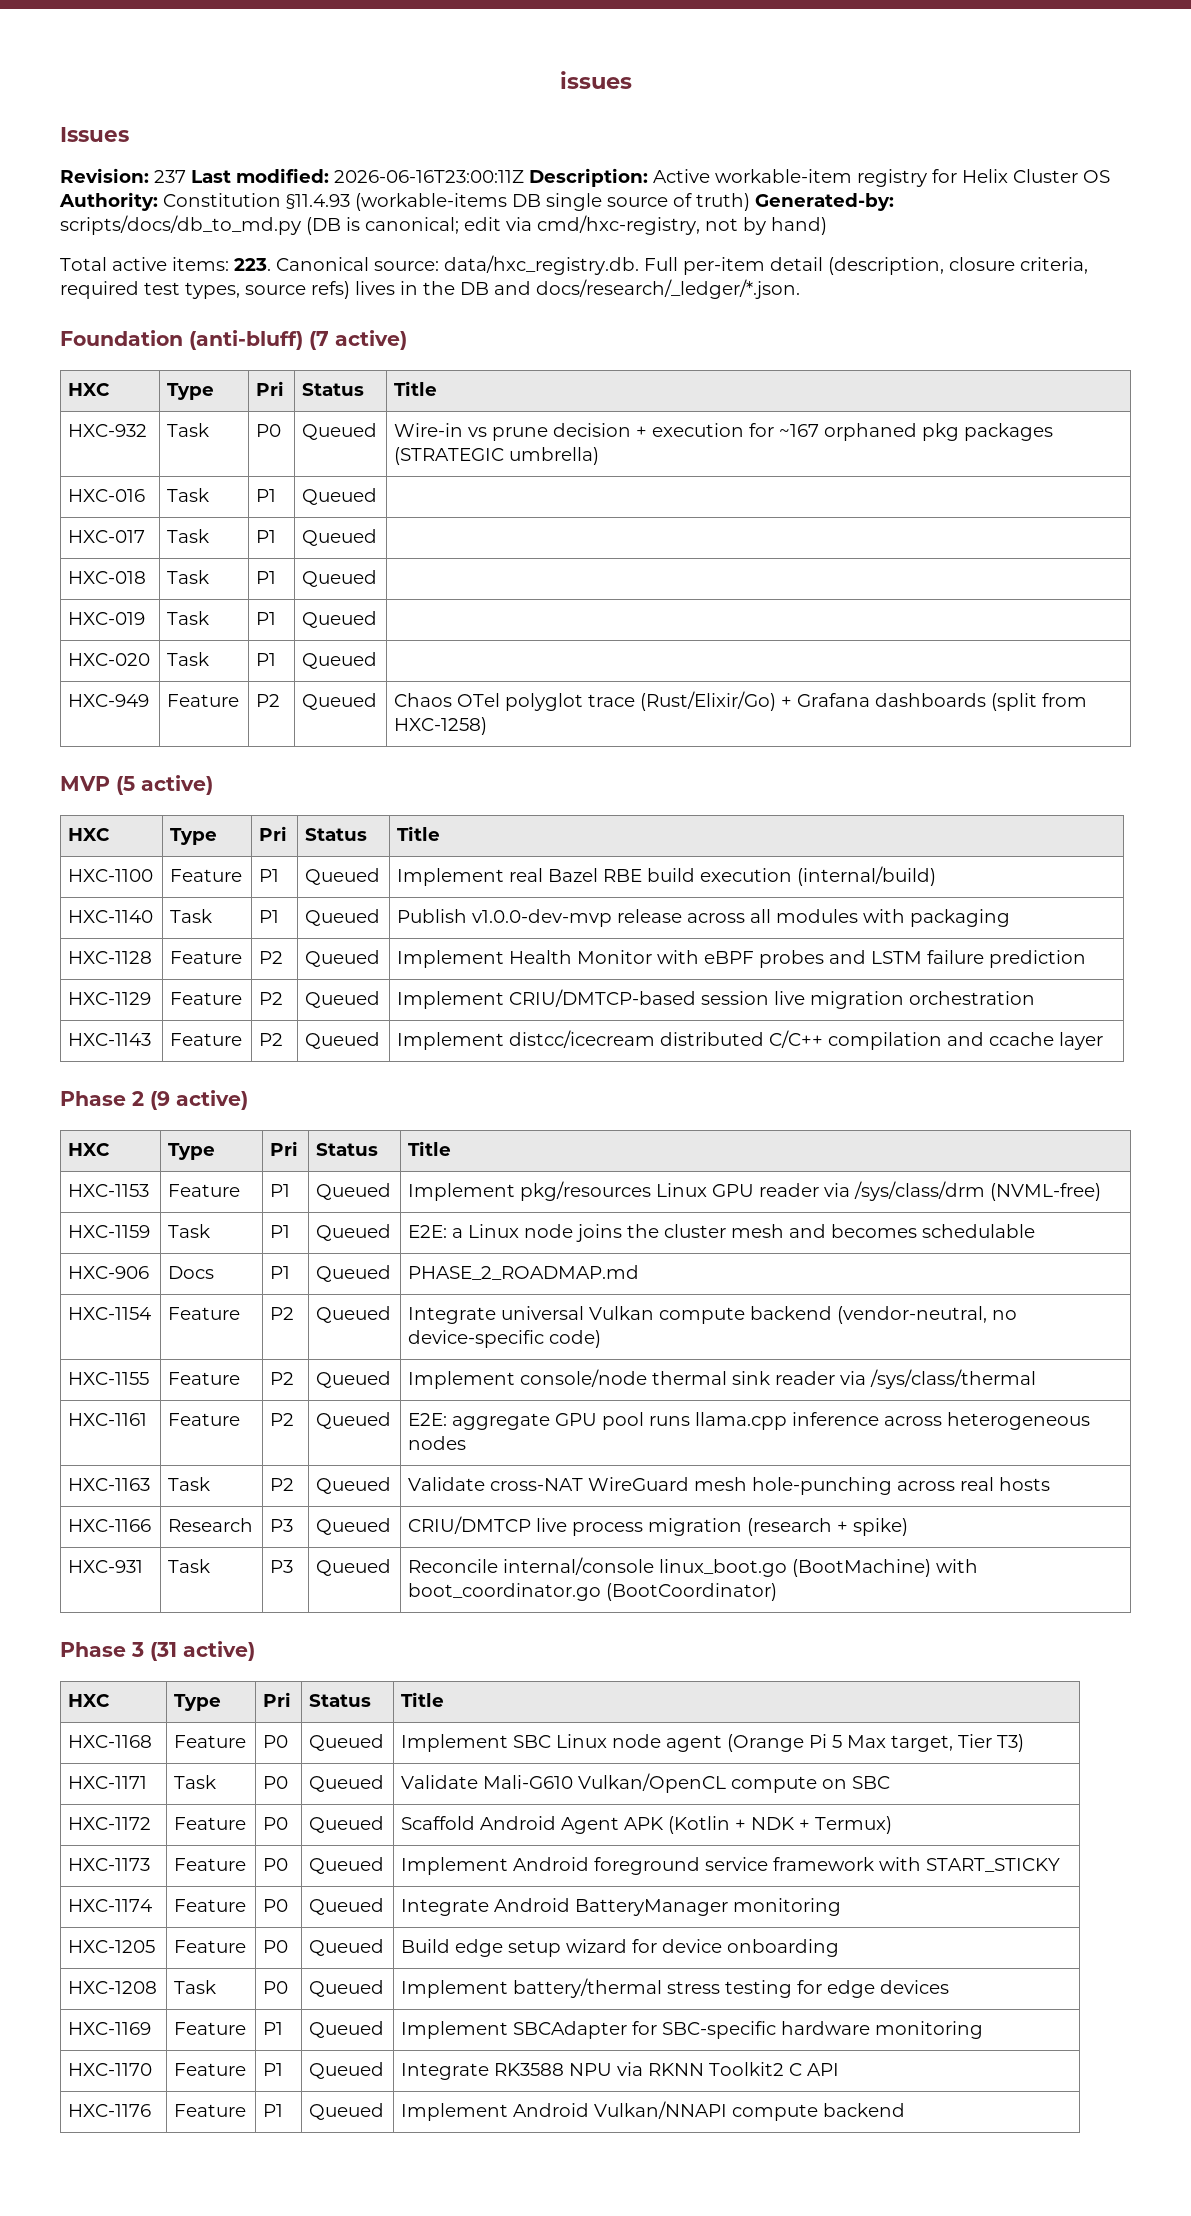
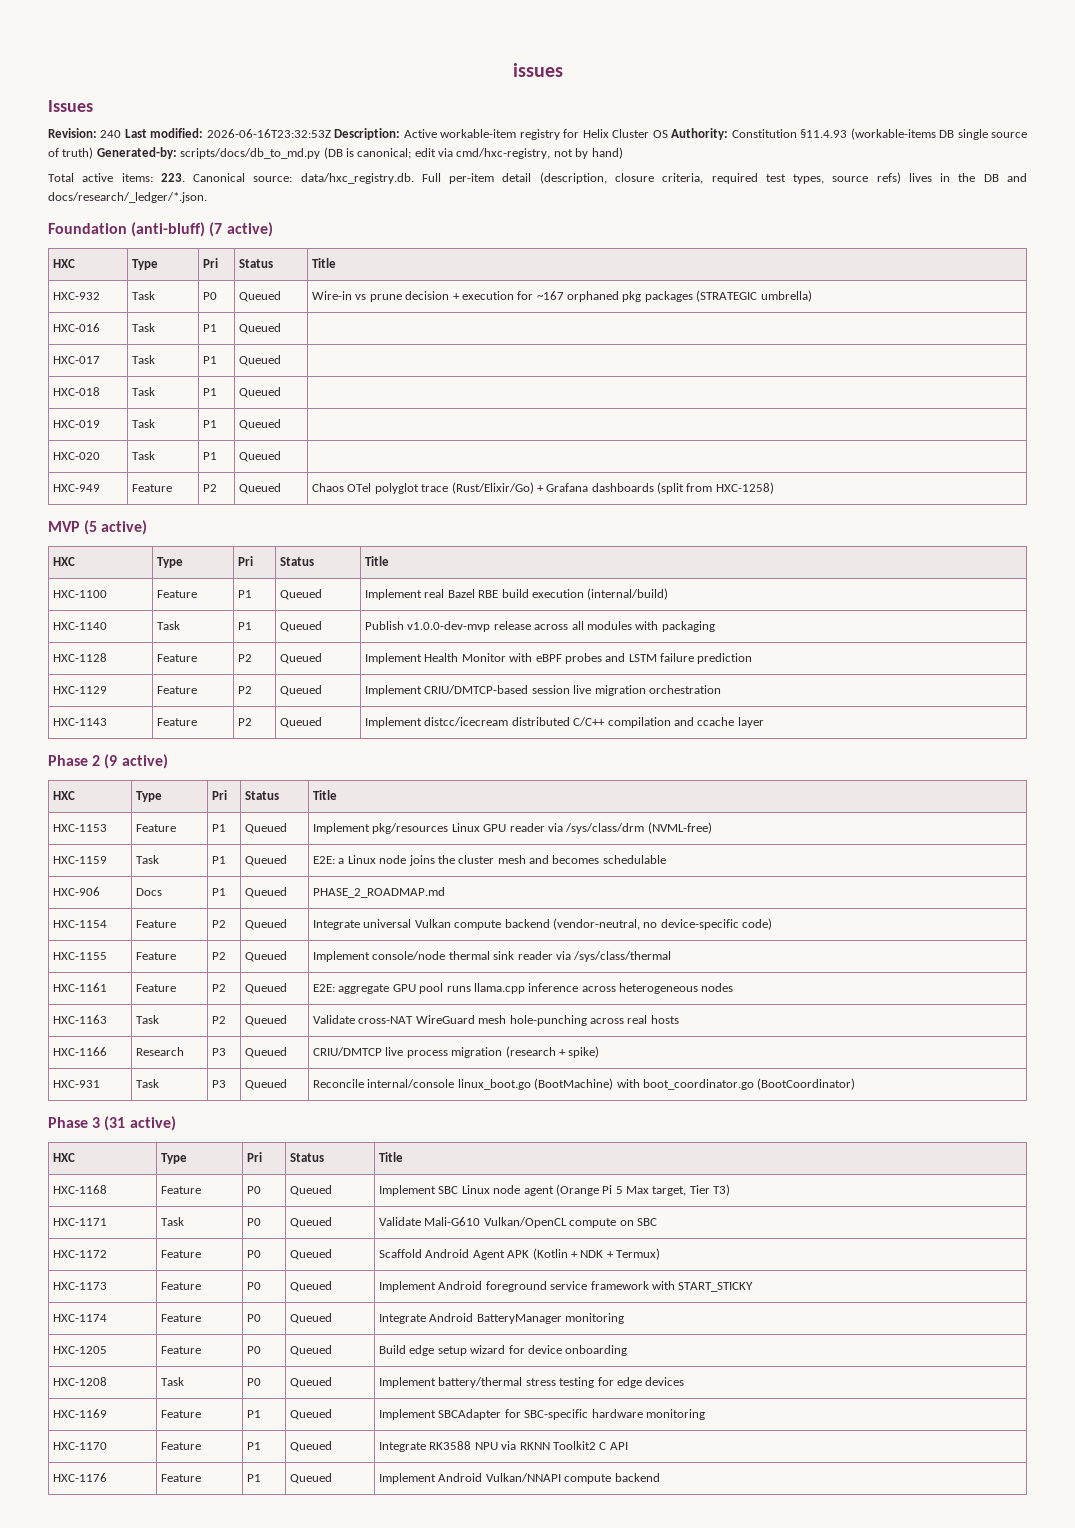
[154,170,186,183] 237 -> [100,130,122,138] 240
[334,170,524,183] 2026-06-16T23:00:11Z -> [206,129,331,138] 2026-06-16T23:32:53Z

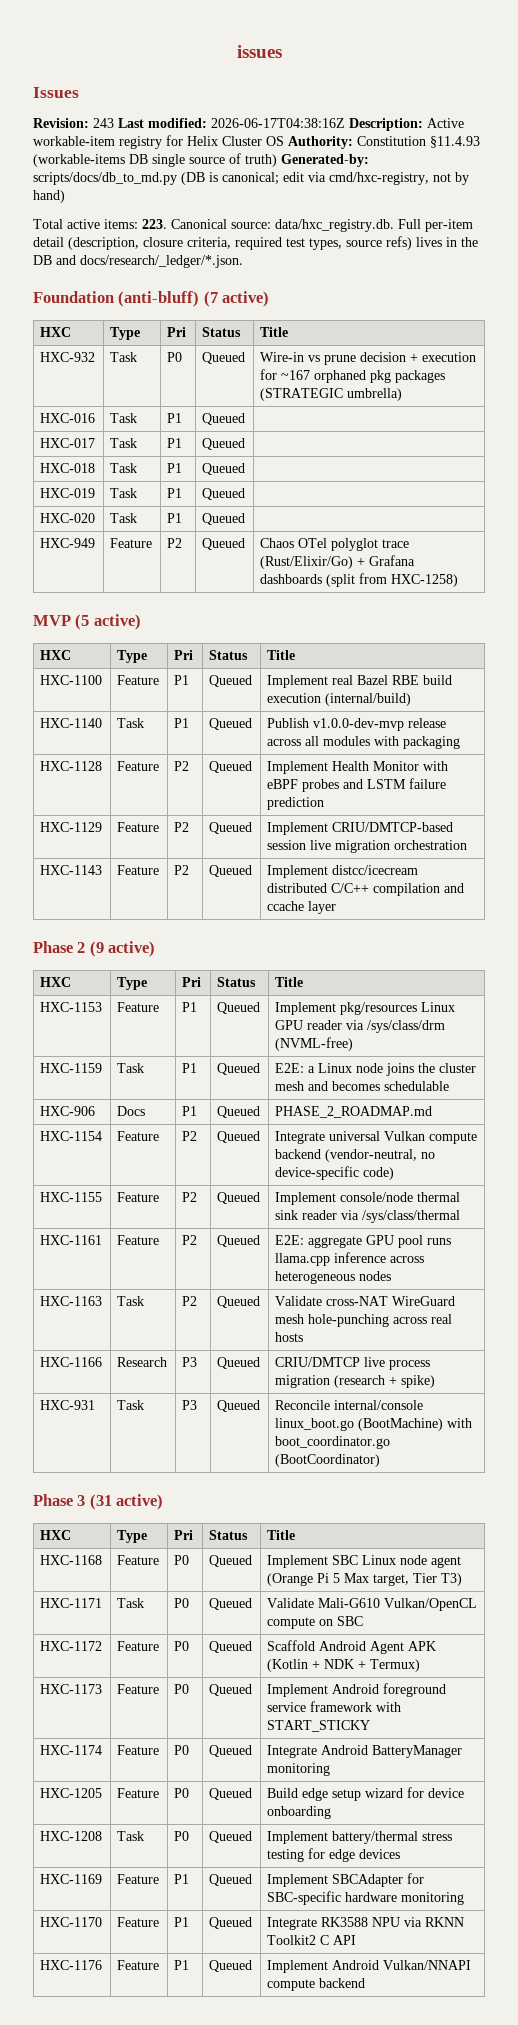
[100,130,122,138] 240 -> [93,118,114,128] 243
[206,129,331,138] 2026-06-16T23:32:53Z -> [211,118,345,128] 2026-06-17T04:38:16Z

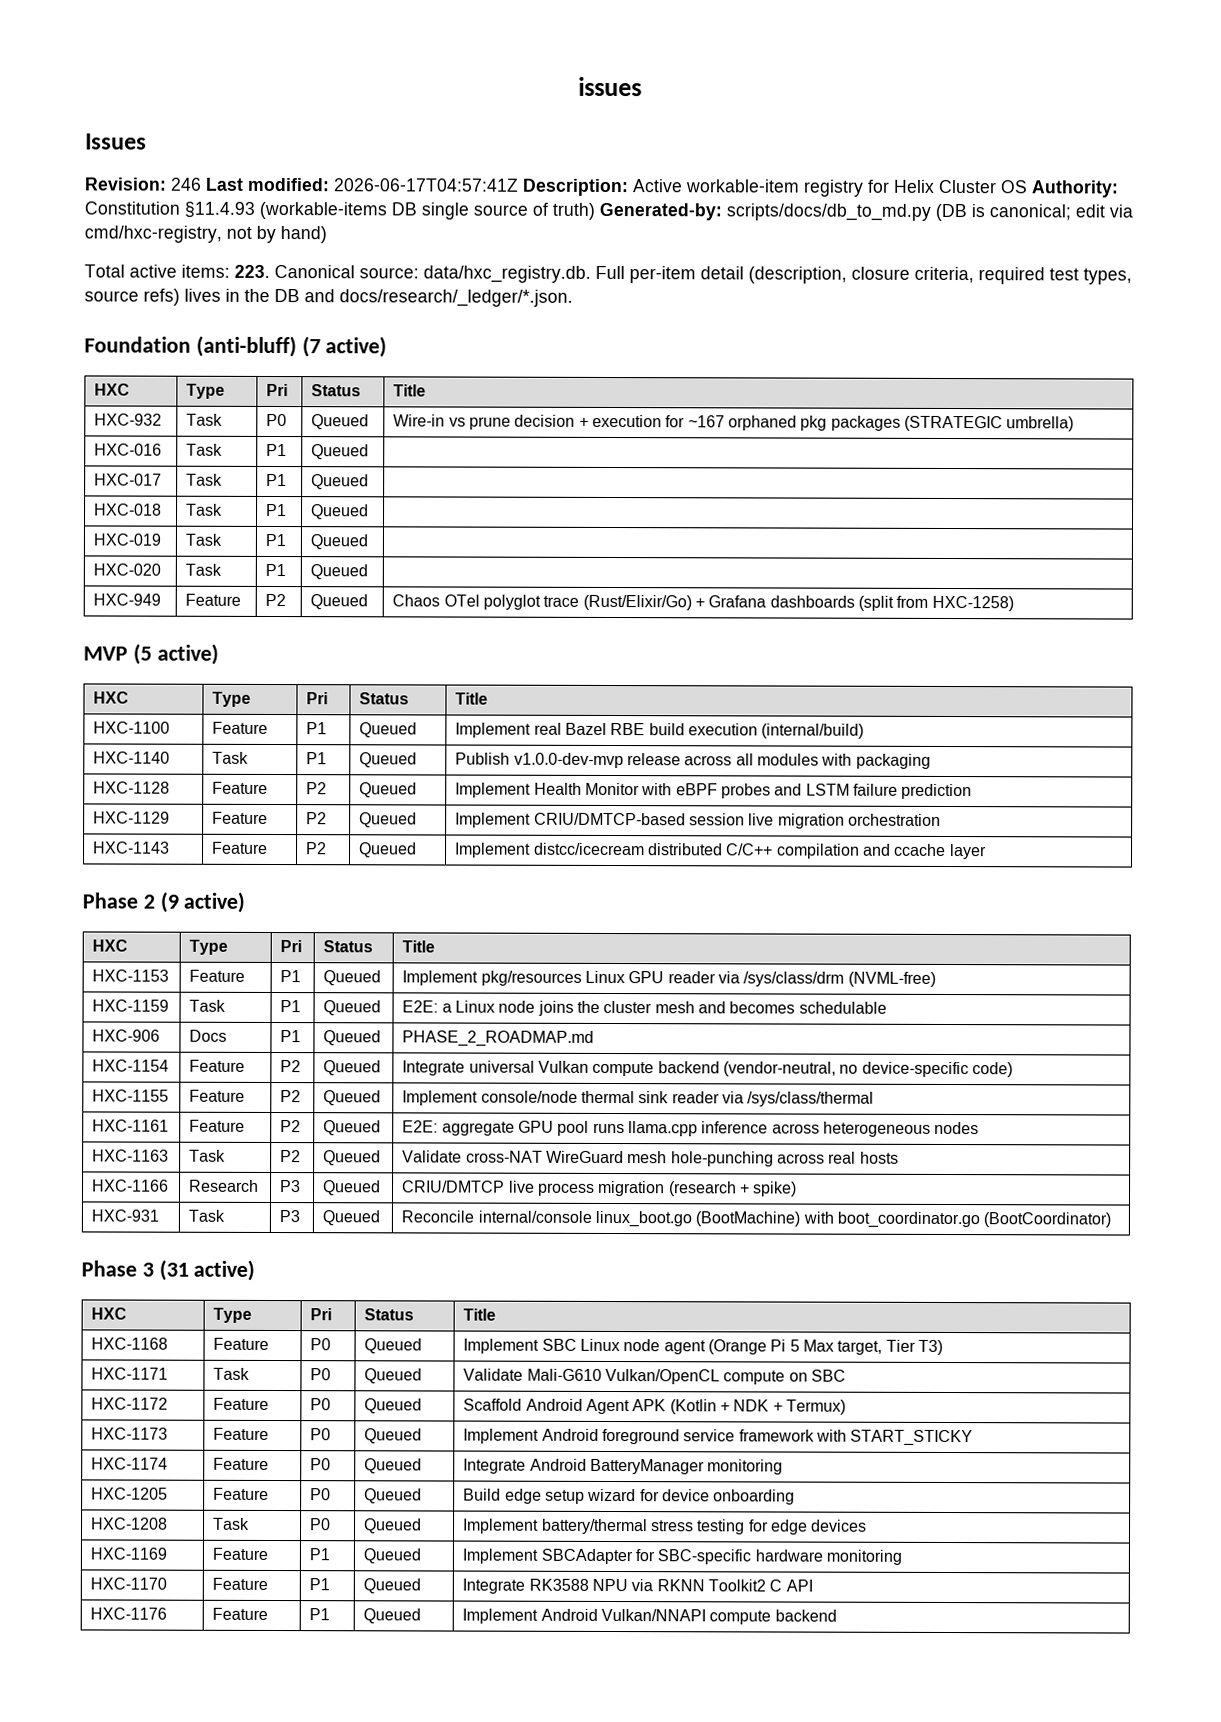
[93,118,114,128] 243 -> [170,177,202,191] 246
[211,118,345,128] 2026-06-17T04:38:16Z -> [333,178,519,192] 2026-06-17T04:57:41Z

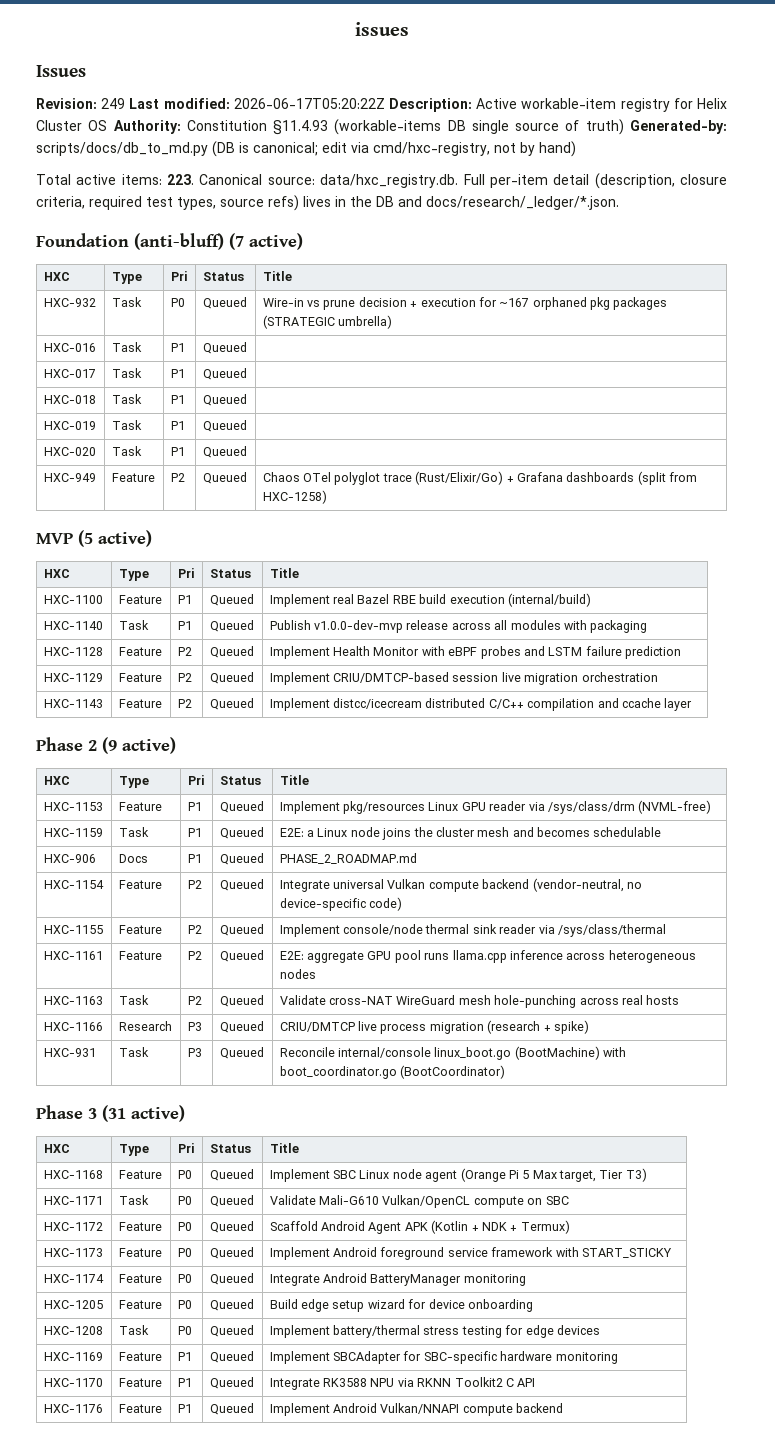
[170,177,202,191] 246 -> [101,98,126,109] 249
[333,178,519,192] 2026-06-17T04:57:41Z -> [233,98,385,109] 2026-06-17T05:20:22Z

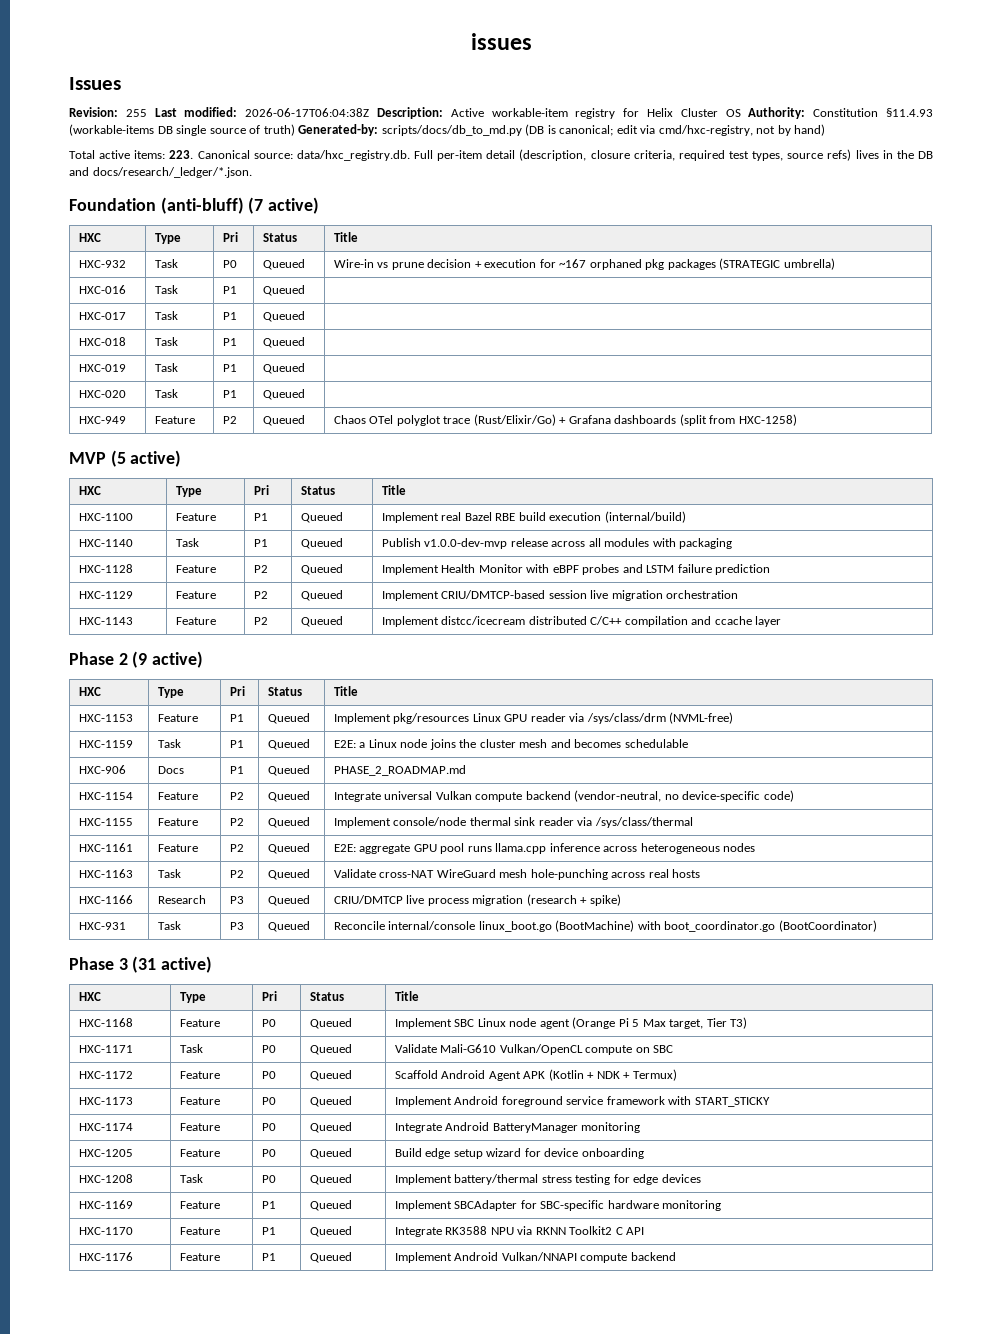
[101,98,126,109] 249 -> [125,109,147,117] 255
[233,98,385,109] 2026-06-17T05:20:22Z -> [245,108,370,117] 2026-06-17T06:04:38Z

